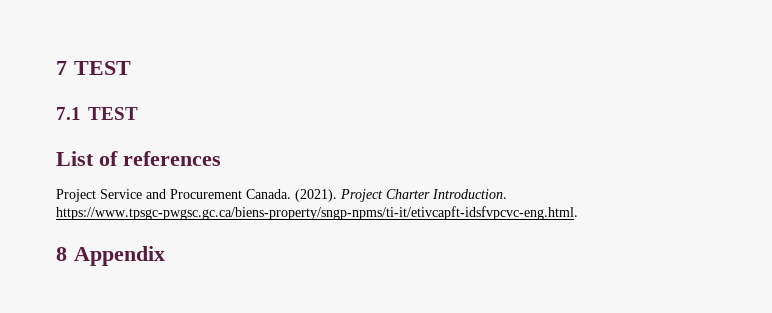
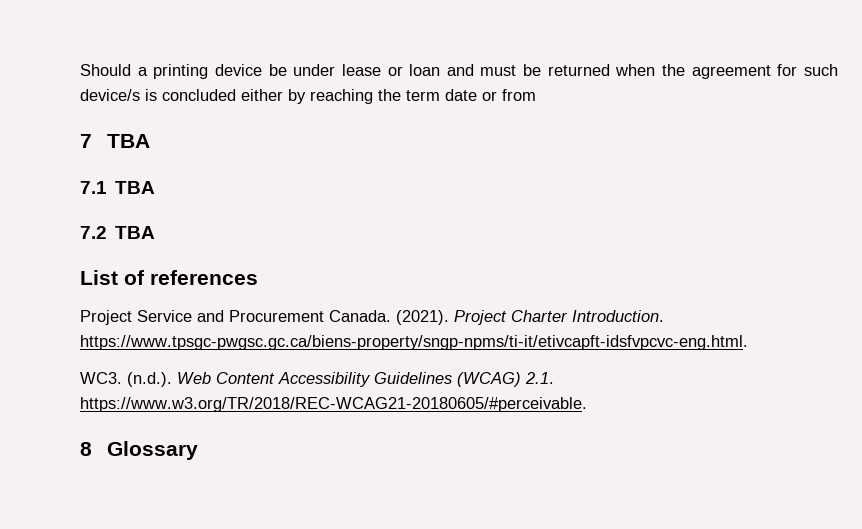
[56,61,131,75] [56,107,138,120] 7 TEST // 7.1 TEST -> [80,64,838,79] [80,89,536,104] [80,134,151,148] [80,181,156,194] [80,226,156,239] Should a printing device be under lease or loan and must be returned when the agreement for such device/s is concluded either by reaching the term date or from // 7 TBA // 7.1 TBA // 7.2 TBA
(578, 213) none -> [80,372,554,387] [80,397,587,412] // WC3. (n.d.). Web Content Accessibility Guidelines (WCAG) 2.1. https://www.w3.org/TR/2018/REC-WCAG21-20180605/#perceivable.
[74,246,165,266] Appendix -> [107,441,199,460] Glossary

